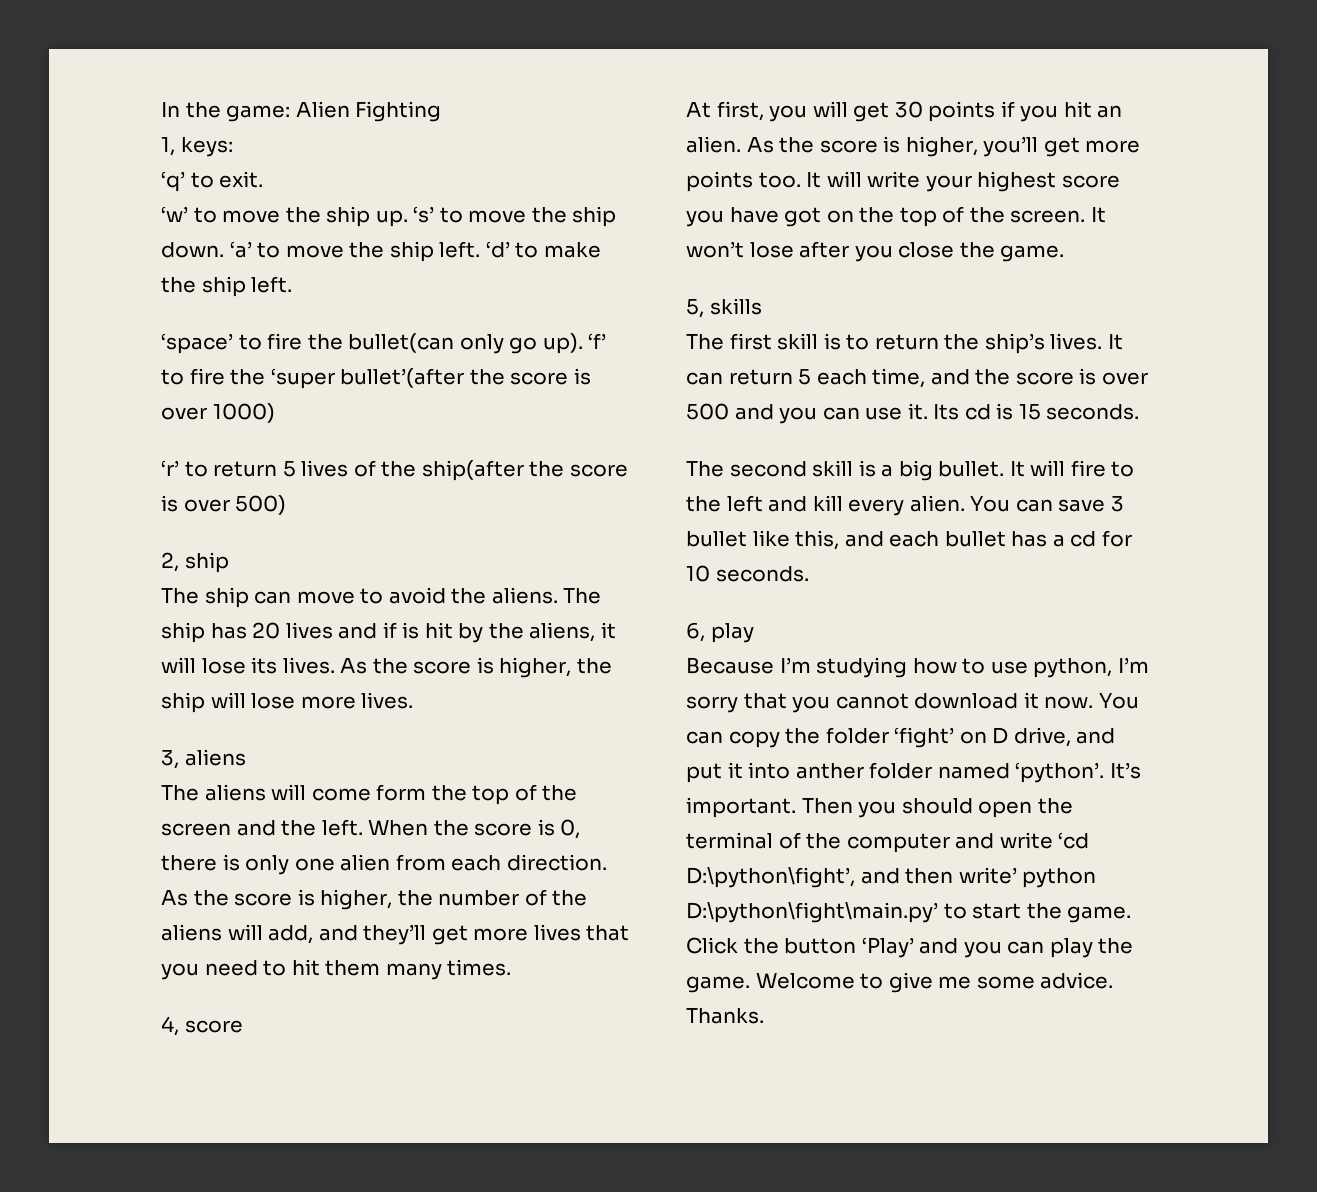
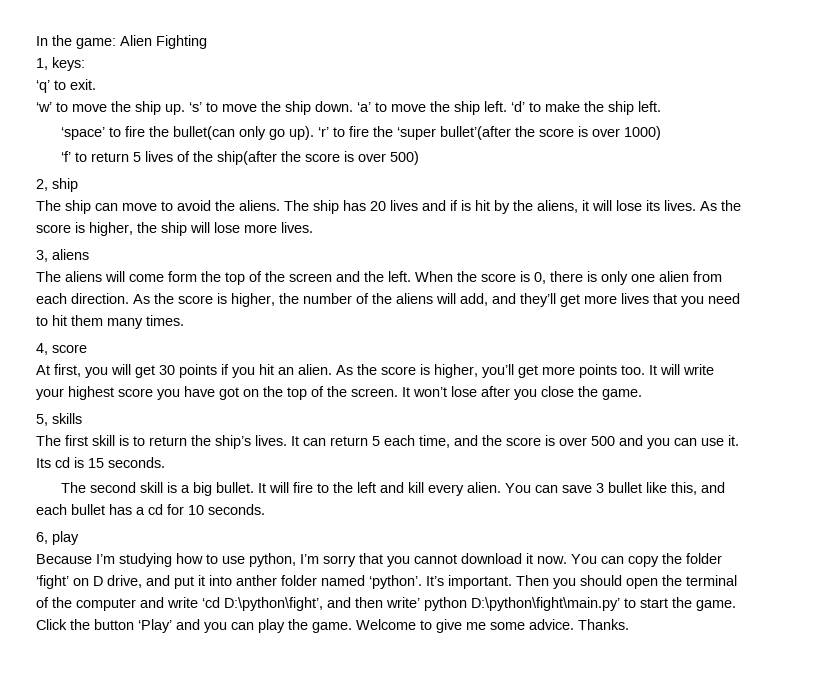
[588,333,607,349] ‘f’ -> [318,127,330,137] ‘r’
[161,460,179,476] ‘r’ -> [61,151,72,162] ‘f’

